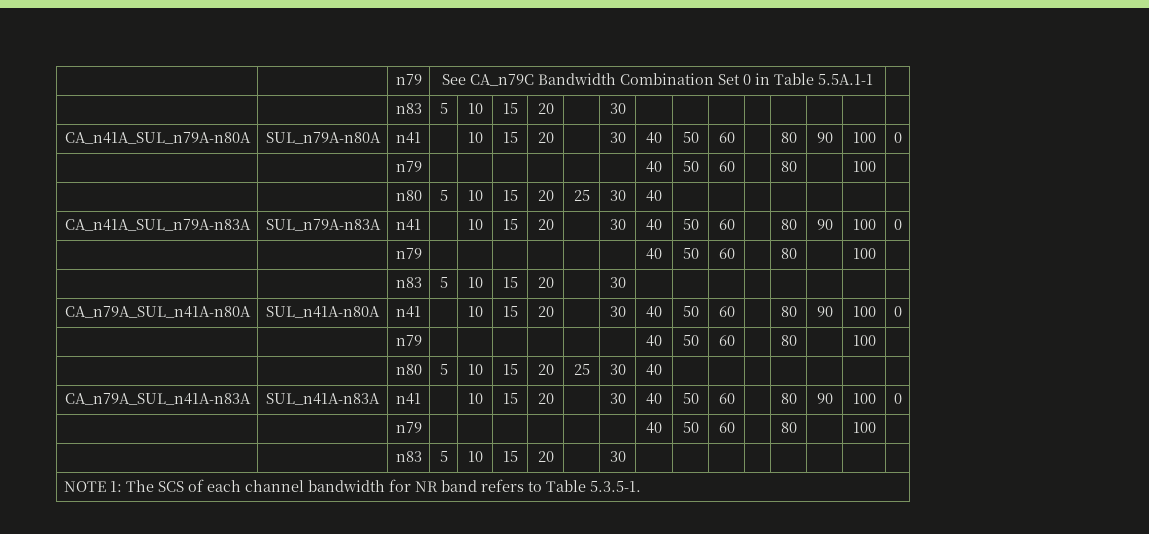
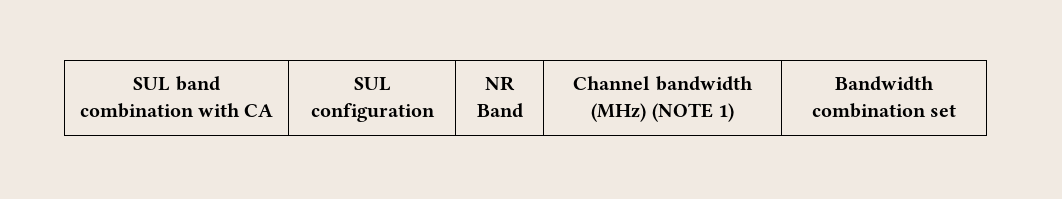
[395,74,422,85] [441,73,873,86] [395,103,422,114] [439,103,448,114] [467,103,483,114] [502,103,518,114] [537,103,554,114] [609,103,626,114] [64,132,251,144] [265,132,381,144] [396,132,421,144] [467,132,483,143] [502,132,518,143] [537,132,554,143] [609,132,626,143] [646,132,662,144] [682,132,699,143] [718,132,735,143] [780,132,797,143] [816,132,833,143] [852,132,876,143] [893,132,902,143] [395,161,422,172] [646,161,662,173] [682,161,699,172] [718,161,735,172] [780,161,797,172] [852,161,876,172] [395,190,422,201] [439,190,448,201] [467,190,483,201] [502,190,518,201] [537,190,554,201] [573,190,590,201] [609,190,626,201] [646,190,662,202] [64,219,251,231] [265,219,381,231] [396,219,421,231] [467,219,483,230] [502,219,518,230] [537,219,554,230] [609,219,626,230] [646,219,662,231] [682,219,699,230] [718,219,735,230] [780,219,797,230] [816,219,833,230] [852,219,876,230] [893,219,902,230] [395,248,422,259] [646,248,662,260] [682,248,699,259] [718,248,735,259] [780,248,797,259] [852,248,876,259] [395,277,422,288] [439,277,448,288] [467,277,483,288] [502,277,518,288] [537,277,554,288] [609,277,626,288] [64,306,251,318] [266,306,380,318] [396,306,421,318] [467,306,483,317] [502,306,518,317] [537,306,554,317] [609,306,626,317] [646,306,662,318] [682,306,699,317] [718,306,735,317] [780,306,797,317] [816,306,833,317] [852,306,876,317] [893,306,902,317] [395,335,422,346] [646,335,662,347] [682,335,699,346] [718,335,735,346] [780,335,797,346] [852,335,876,346] [395,364,422,375] [439,364,448,375] [467,364,483,375] [502,364,518,375] [537,364,554,375] [573,364,590,375] [609,364,626,375] [646,364,662,376] [64,393,251,405] [266,393,380,405] [396,393,421,405] [467,393,483,404] [502,393,518,404] [537,393,554,404] [609,393,626,404] [646,393,662,405] [682,393,699,404] [718,393,735,404] [780,393,797,404] [816,393,833,404] [852,393,876,404] [893,393,902,404] [395,422,422,433] [646,422,662,434] [682,422,699,433] [718,422,735,433] [780,422,797,433] [852,422,876,433] [395,451,422,462] [439,451,448,462] [467,451,483,462] [502,451,518,462] [537,451,554,462] [609,451,626,462] [63,479,641,492] | | n79 | See CA_n79C Bandwidth Combination Set 0 in Table 5.5A.1-1 | // | | n83 | 5 | 10 | 15 | 20 | | 30 | | | | | | | | // CA_n41A_SUL_n79A-n80A | SUL_n79A-n80A | n41 | | 10 | 15 | 20 | | 30 | 40 | 50 | 60 | | 80 | 90 | 100 | 0 // | | n79 | | | | | | | 40 | 50 | 60 | | 80 | | 100 | // | | n80 | 5 | 10 | 15 | 20 | 25 | 30 | 40 | | | | | | | // CA_n41A_SUL_n79A-n83A | SUL_n79A-n83A | n41 | | 10 | 15 | 20 | | 30 | 40 | 50 | 60 | | 80 | 90 | 100 | 0 // | | n79 | | | | | | | 40 | 50 | 60 | | 80 | | 100 | // | | n83 | 5 | 10 | 15 | 20 | | 30 | | | | | | | | // CA_n79A_SUL_n41A-n80A | SUL_n41A-n80A | n41 | | 10 | 15 | 20 | | 30 | 40 | 50 | 60 | | 80 | 90 | 100 | 0 // | | n79 | | | | | | | 40 | 50 | 60 | | 80 | | 100 | // | | n80 | 5 | 10 | 15 | 20 | 25 | 30 | 40 | | | | | | | // CA_n79A_SUL_n41A-n83A | SUL_n41A-n83A | n41 | | 10 | 15 | 20 | | 30 | 40 | 50 | 60 | | 80 | 90 | 100 | 0 // | | n79 | | | | | | | 40 | 50 | 60 | | 80 | | 100 | // | | n83 | 5 | 10 | 15 | 20 | | 30 | | | | | | | | // NOTE 1: The SCS of each channel bandwidth for NR band refers to Table 5.3.5-1. -> [133,76,220,91] [79,103,274,118] [353,77,391,91] [310,103,435,122] [485,76,515,91] [476,103,523,118] [573,76,753,91] [591,103,734,122] [835,76,934,91] [811,103,957,118] SUL band combination with CA | SUL configuration | NR Band | Channel bandwidth (MHz) (NOTE 1) | Bandwidth combination set

